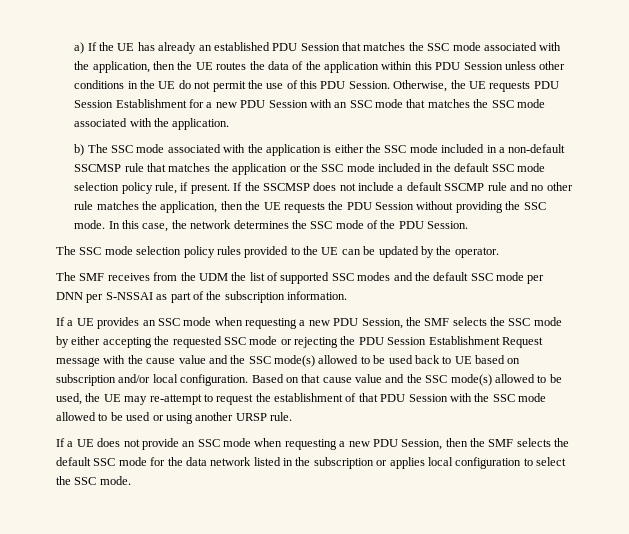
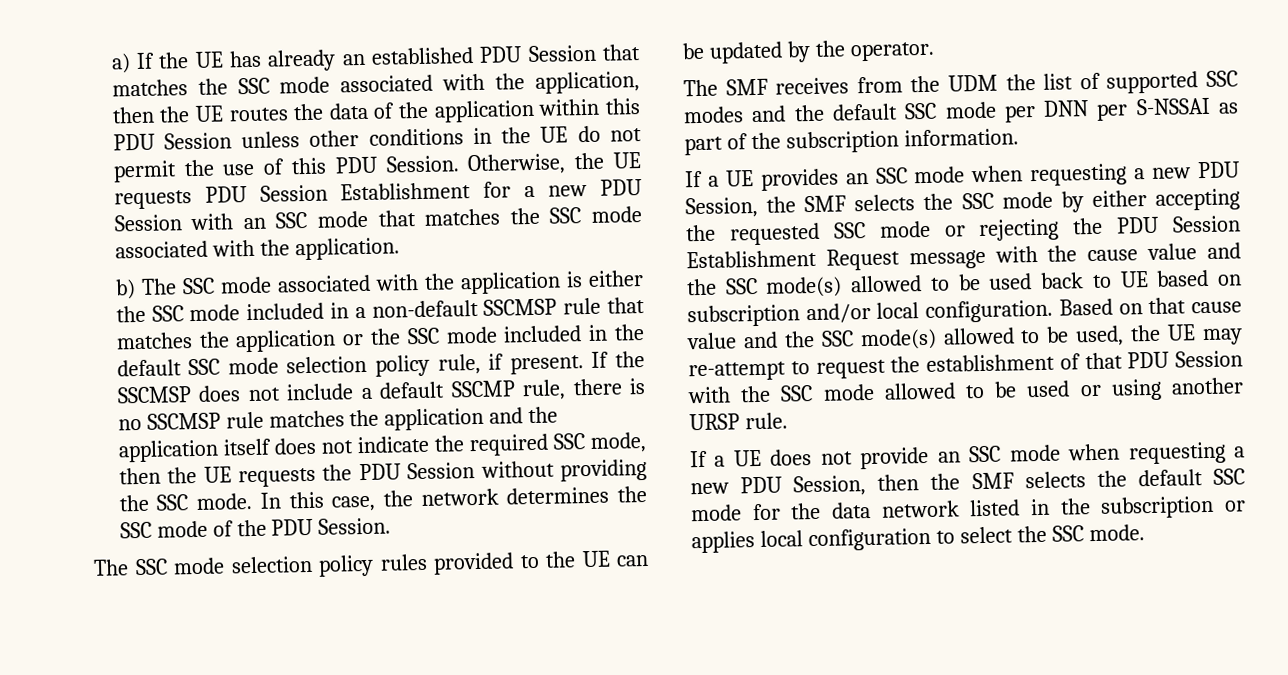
[487,182,573,191] [74,201,218,213] rule and no other rule matches the application, -> [522,377,647,401] [117,406,559,431] [117,431,648,463] rule, there is no SSCMSP rule matches the application and the application itself does not indicate the required SSC mode,

